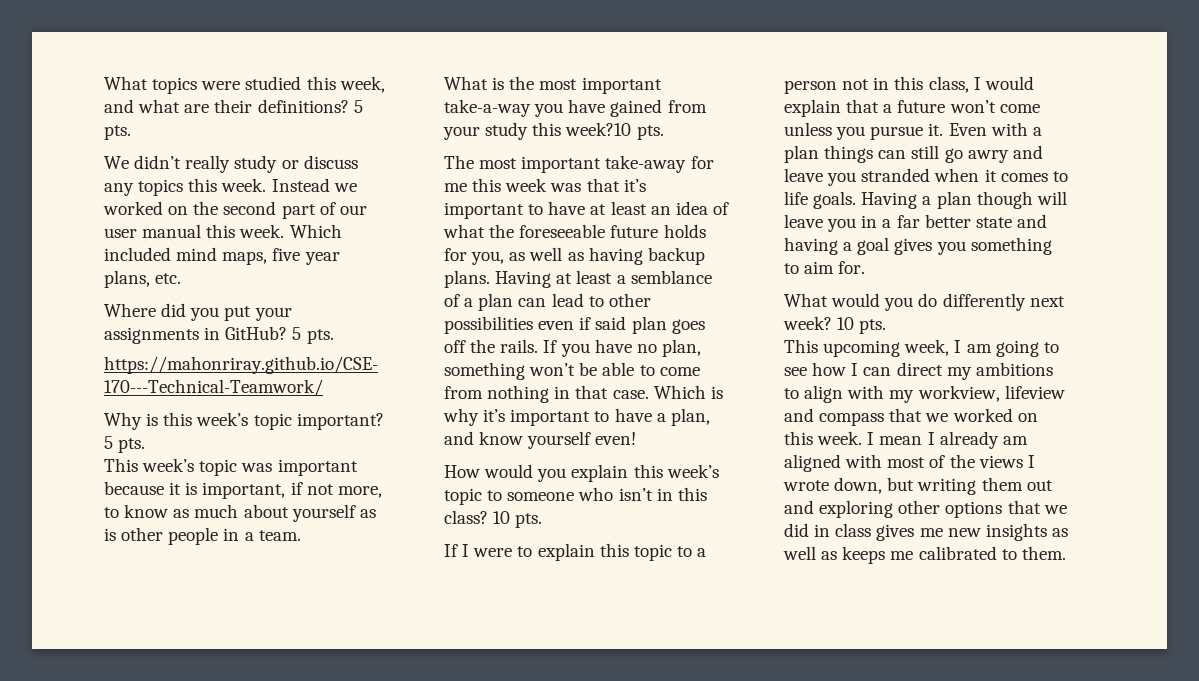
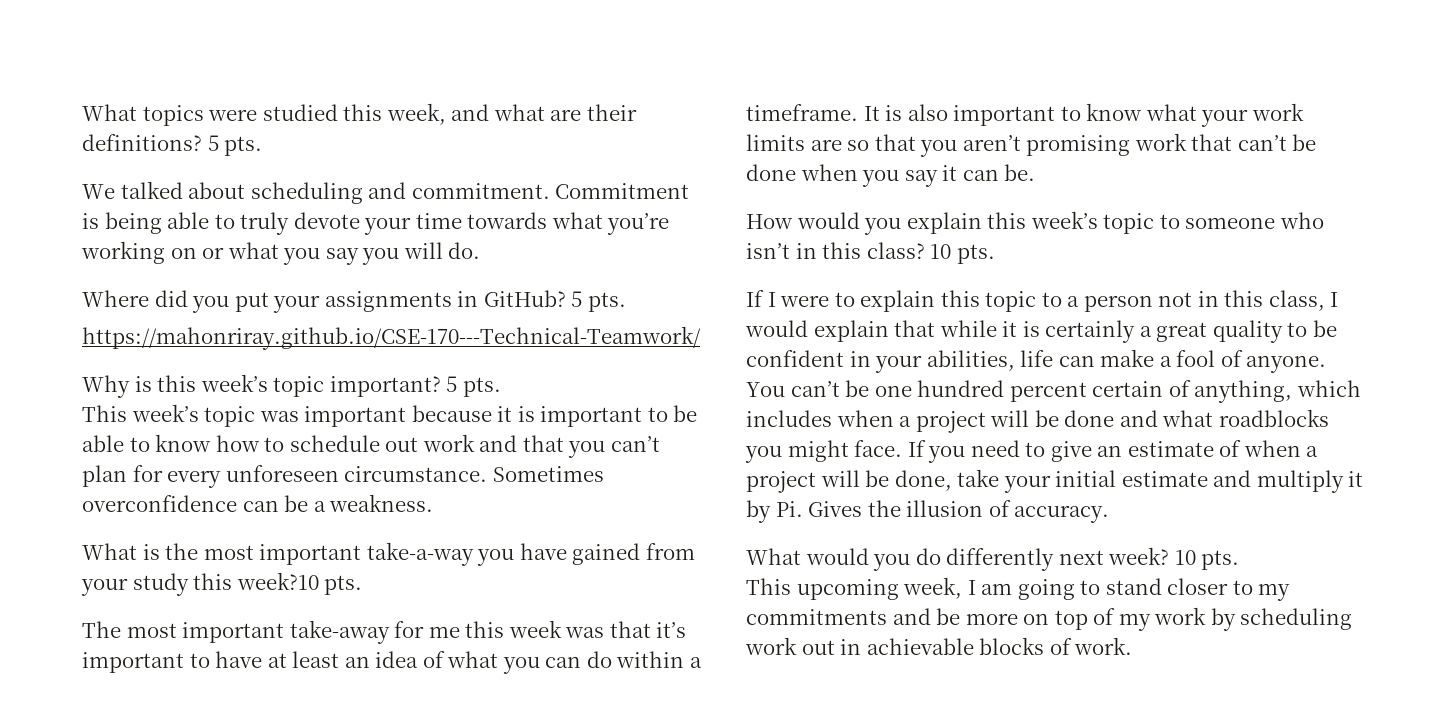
[134,155,358,173] [104,178,357,196] [103,201,367,219] [104,224,342,238] [104,247,340,265] [104,270,182,288] didn’t really study or discuss any topics this week. Instead we worked on the second part of our user manual this week. Which included mind maps, five year plans, etc. -> [120,181,690,204] [82,212,670,235] [81,241,481,265] talked about scheduling and commitment. Commitment is being able to truly devote your time towards what you’re working on or what you say you will do.
[202,482,382,499] [104,504,376,522] [104,527,301,545] important, if not more, to know as much about yourself as is other people in a team. -> [540,405,698,427] [82,434,660,458] [82,465,604,488] [82,494,434,512] important to be able to know how to schedule out work and that you can’t plan for every unforeseen circumstance. Sometimes overconfidence can be a weakness.
[489,224,706,238] [444,247,705,265] [444,270,712,288] [444,293,651,311] [444,316,705,334] [444,339,701,357] [444,362,700,380] [444,385,723,403] [443,408,710,426] [444,431,637,449] the foreseeable future holds for you, as well as having backup plans. Having at least a semblance of a plan can lead to other possibilities even if said plan goes off the rails. If you have no plan, something won’t be able to come from nothing in that case. Which is why it’s important to have a plan, and know yourself even! -> [502,651,702,674] [746,103,1304,127] [746,133,1317,157] [746,164,1036,187] you can do within a timeframe. It is also important to know what your work limits are so that you aren’t promising work that can’t be done when you say it can be.
[883,100,1040,113] [784,122,1042,140] [784,145,1043,163] [784,168,1068,186] [784,191,1067,209] [784,214,1047,232] [784,237,1052,255] [784,261,866,274] a future won’t come unless you pursue it. Even with a plan things can still go awry and leave you stranded when it comes to life goals. Having a plan though will leave you in a far better state and having a goal gives you something to aim for. -> [939,320,1337,343] [746,349,1327,373] [746,380,1361,403] [746,409,1329,433] [745,440,1319,463] [746,469,1364,493] [746,500,1110,523] while it is certainly a great quality to be confident in your abilities, life can make a fool of anyone. You can’t be one hundred percent certain of anything, which includes when a project will be done and what roadblocks you might face. If you need to give an estimate of when a project will be done, take your initial estimate and multiply it by Pi. Gives the illusion of accuracy.
[784,362,1053,380] [784,385,1065,403] [784,408,1038,426] [784,431,1028,449] [784,454,1035,472] [783,477,1053,495] [784,500,1067,518] [784,523,1068,541] [783,546,1066,564] see how I can direct my ambitions to align with my workview, lifeview and compass that we worked on this week. I mean I already am aligned with most of the views I wrote down, but writing them out and exploring other options that we did in class gives me new insights as well as keeps me calibrated to them. -> [1105,578,1291,601] [746,607,1353,631] [745,637,1133,655] stand closer to my commitments and be more on top of my work by scheduling work out in achievable blocks of work.

